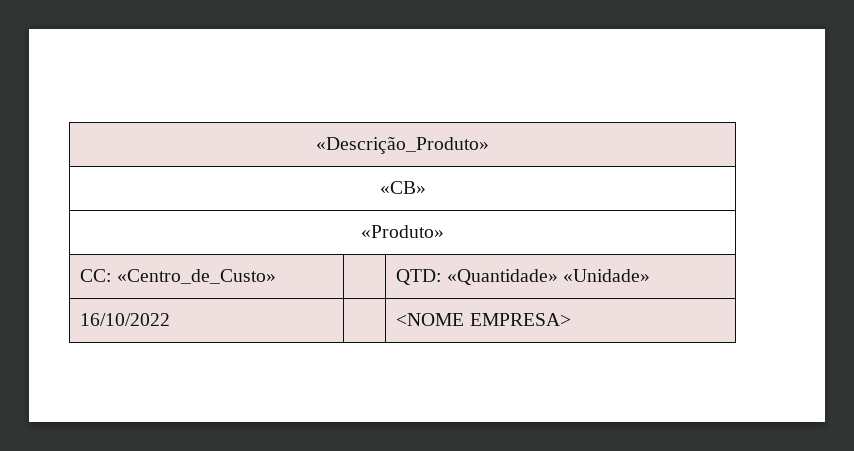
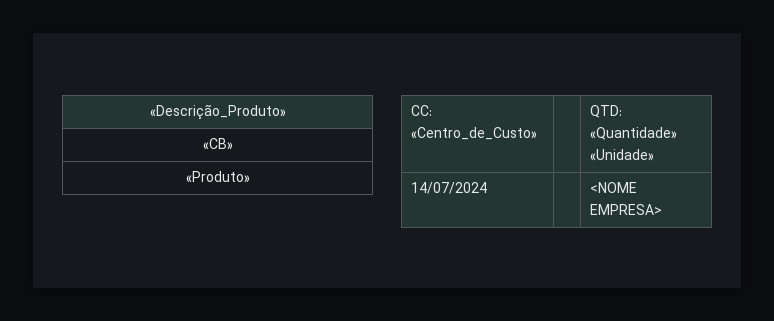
[80,313,171,326] 16/10/2022 -> [411,182,488,194] 14/07/2024

